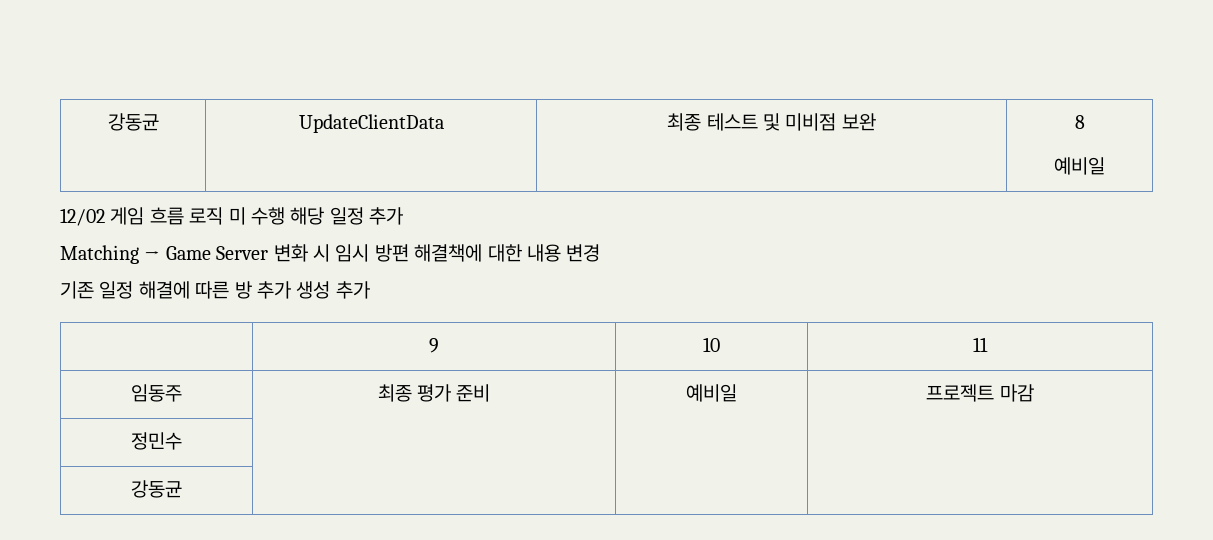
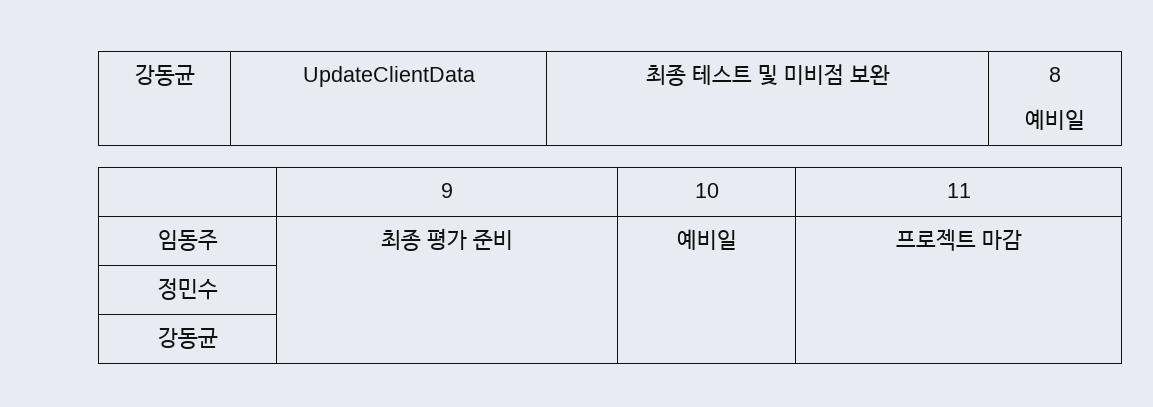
[60,207,404,226] [60,244,601,264] [60,281,370,299] // 12/02 게임 흐름 로직 미 수행 해당 일정 추가 // Matching → Game Server 변화 시 임시 방편 해결책에 대한 내용 변경 // 기존 일정 해결에 따른 방 추가 생성 추가 -> (1085, 119) none

